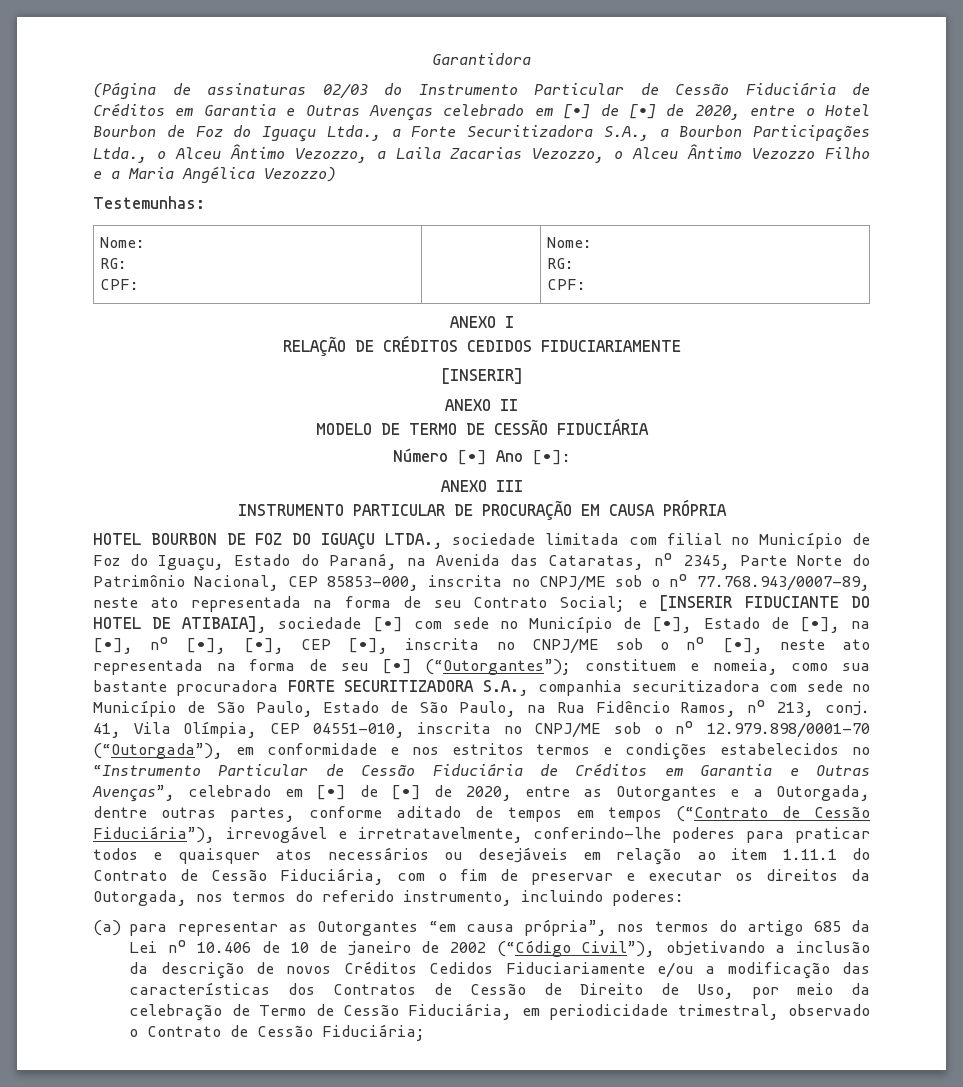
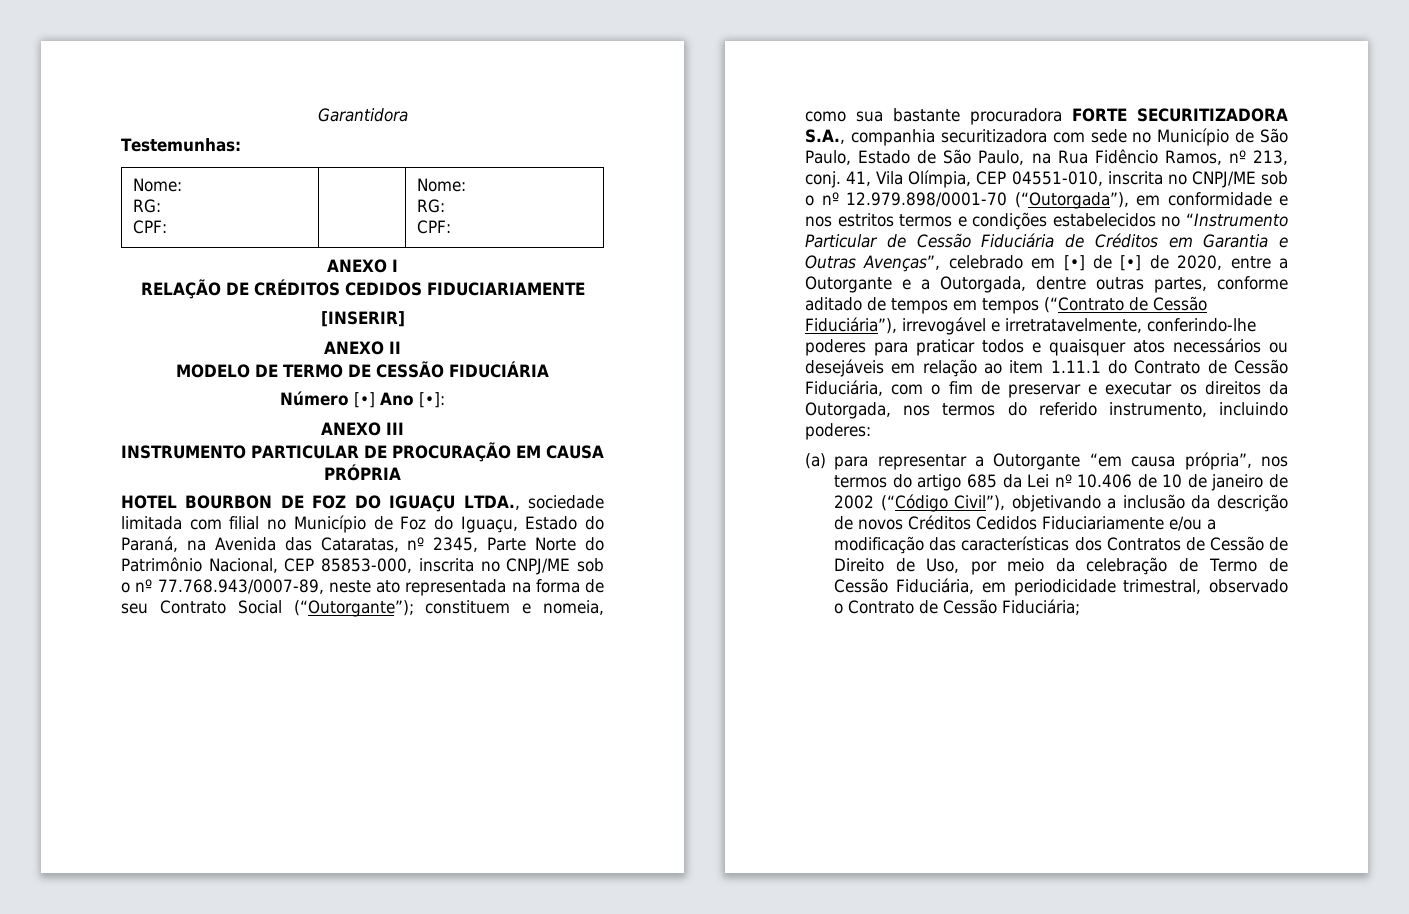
[93,82,870,99] [93,103,870,121] [93,125,870,142] [93,144,870,163] [93,166,336,183] // (Página de assinaturas 02/03 do Instrumento Particular de Cessão Fiduciária de Créditos em Garantia e Outras Avenças celebrado em [•] de [•] de 2020, entre o Hotel Bourbon de Foz do Iguaçu Ltda., a Forte Securitizadora S.A., a Bourbon Participações Ltda., o Alceu Ântimo Vezozzo, a Laila Zacarias Vezozzo, o Alceu Ântimo Vezozzo Filho e a Maria Angélica Vezozzo) -> (408, 115) none
[559,595,870,612] [93,616,870,633] [93,637,870,654] [93,659,572,675] Social; e [INSERIR FIDUCIANTE DO HOTEL DE ATIBAIA], sociedade [•] com sede no Município de [•], Estado de [•], na [•], nº [•], [•], CEP [•], inscrita no CNPJ/ME sob o nº [•], neste ato representada na forma de seu [•] (“Outorgantes”); -> [237,600,414,617] Social (“Outorgante”);
[583,786,717,801] as Outorgantes -> [1279,258,1288,269] [805,276,892,293] a Outorgante
[287,921,419,936] as Outorgantes -> [975,453,1081,470] a Outorgante

